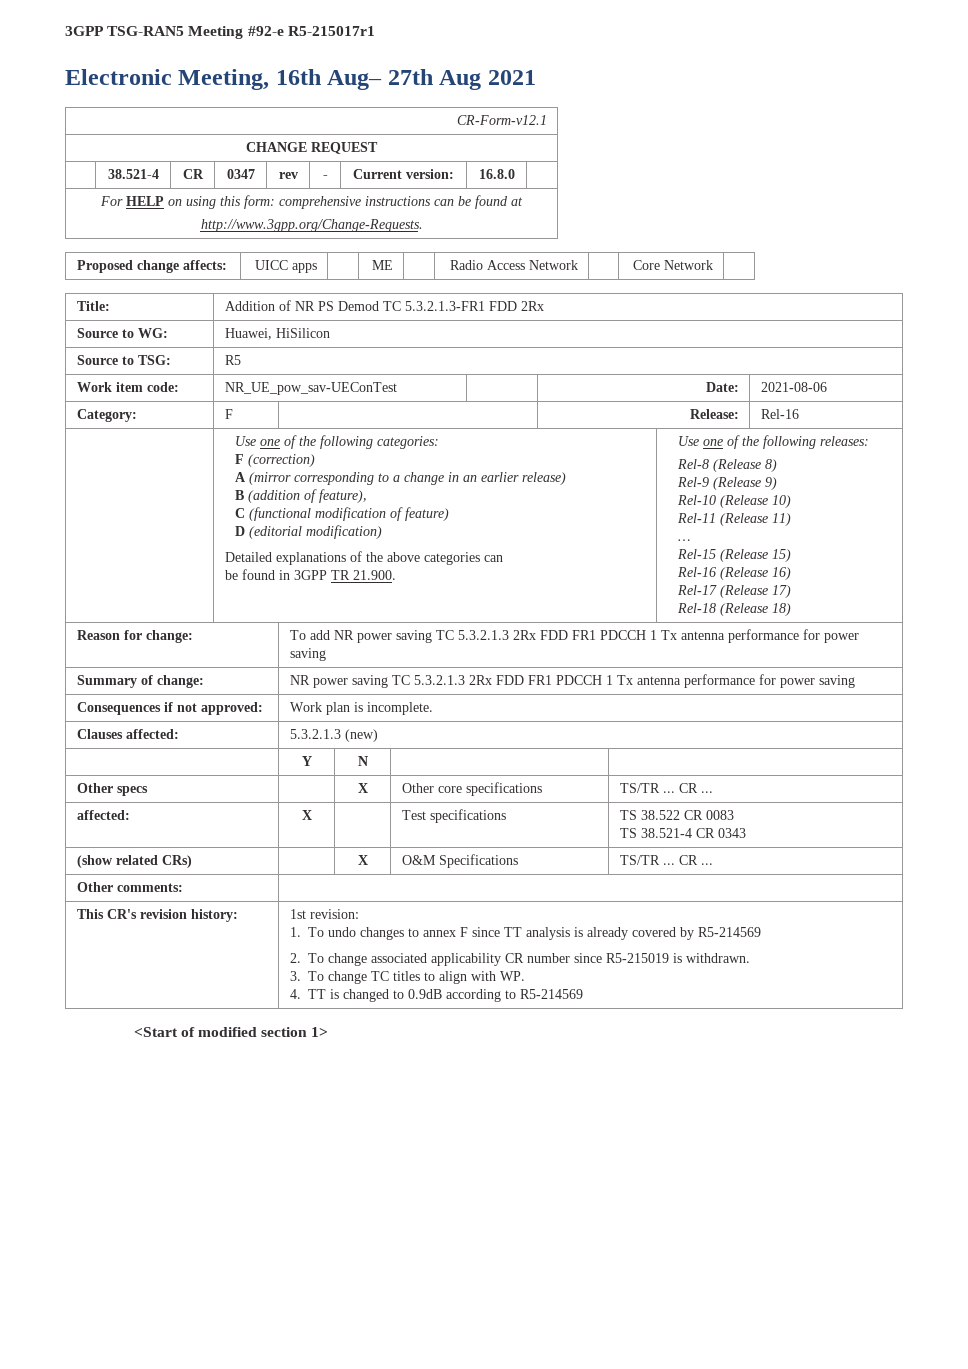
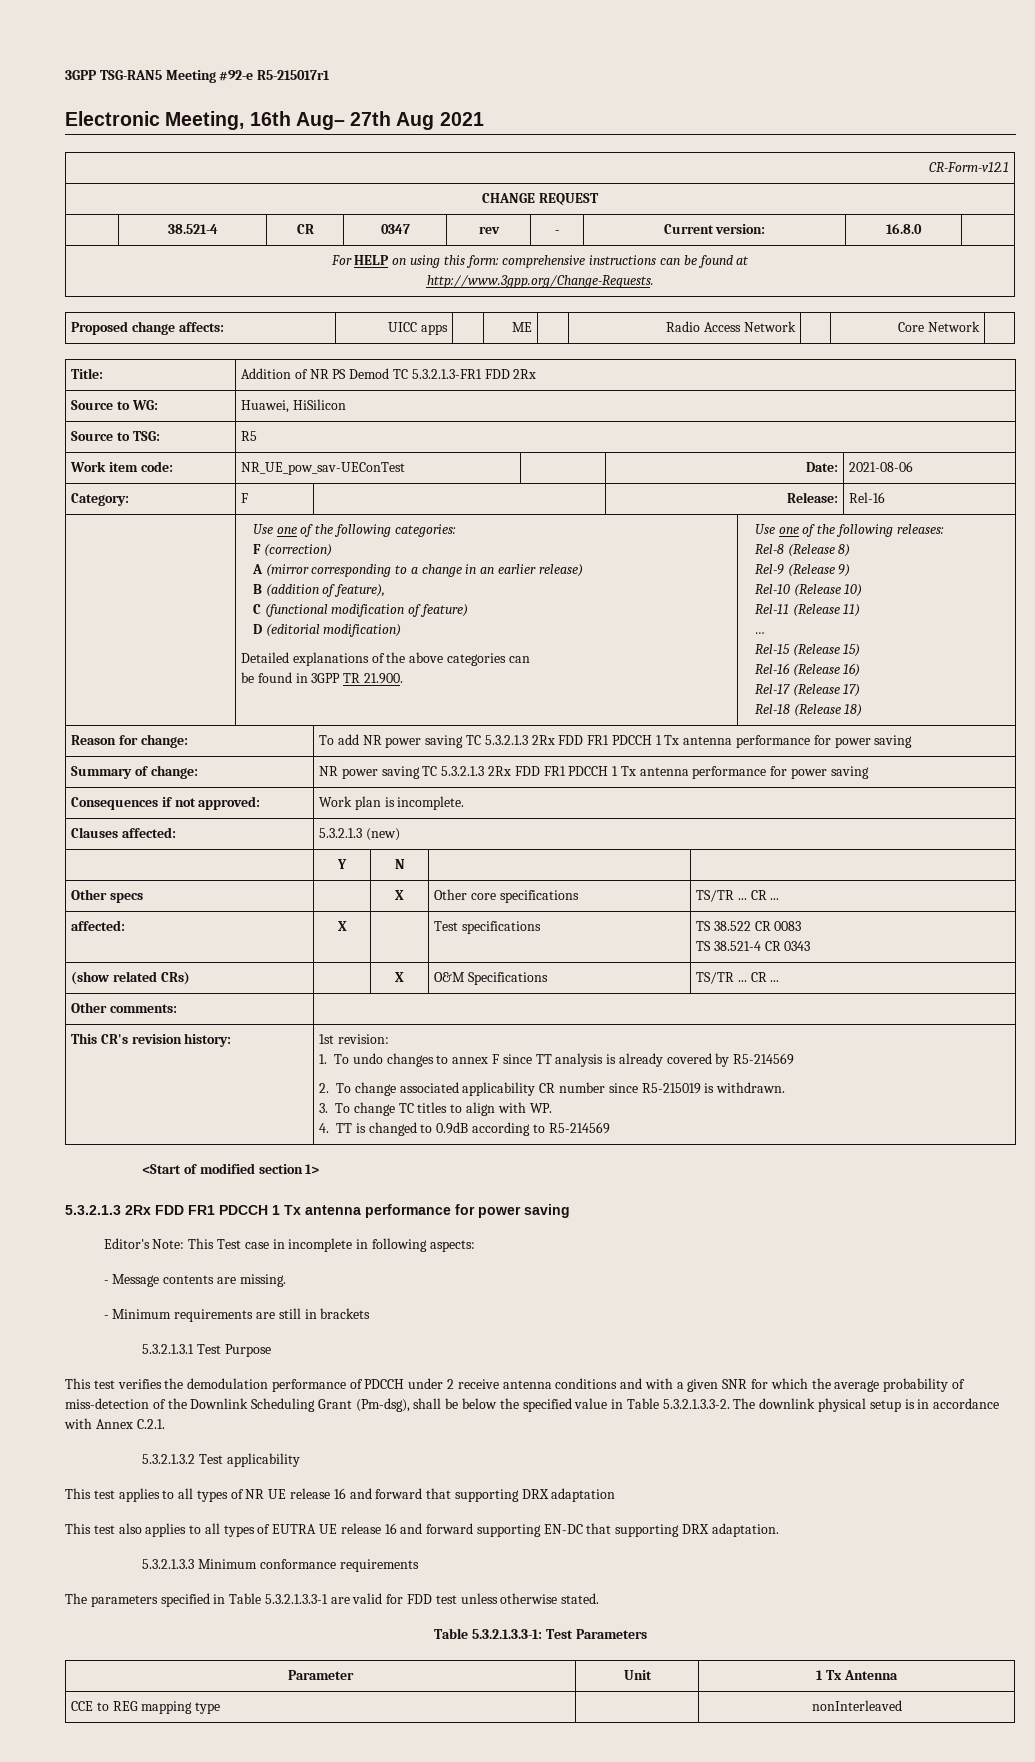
(329, 1032) none -> [65,1204,570,1218] [103,1238,475,1252] [103,1274,286,1287] [103,1308,371,1322] [142,1344,271,1357] [65,1378,965,1392] [65,1398,1000,1412] [64,1418,165,1429] [142,1453,300,1467] [65,1488,616,1502] [65,1523,779,1537] [142,1559,419,1572] [65,1593,600,1607] [434,1628,647,1639] [288,1670,354,1680] [623,1670,652,1680] [816,1670,898,1680] [71,1701,221,1714] [811,1700,902,1711] // 5.3.2.1.3 2Rx FDD FR1 PDCCH 1 Tx antenna performance for power saving // Editor's Note: This Test case in incomplete in following aspects: // - Message contents are missing. // - Minimum requirements are still in brackets // 5.3.2.1.3.1 Test Purpose // This test verifies the demodulation performance of PDCCH under 2 receive antenna conditions and with a given SNR for which the average probability of miss-detection of the Downlink Scheduling Grant (Pm-dsg), shall be below the specified value in Table 5.3.2.1.3.3-2. The downlink physical setup is in accordance with Annex C.2.1. // 5.3.2.1.3.2 Test applicability // This test applies to all types of NR UE release 16 and forward that supporting DRX adaptation // This test also applies to all types of EUTRA UE release 16 and forward supporting EN-DC that supporting DRX adaptation. // 5.3.2.1.3.3 Minimum conformance requirements // The parameters specified in Table 5.3.2.1.3.3-1 are valid for FDD test unless otherwise stated. // Table 5.3.2.1.3.3-1: Test Parameters // Parameter | Unit | 1 Tx Antenna // CCE to REG mapping type | | nonInterleaved

